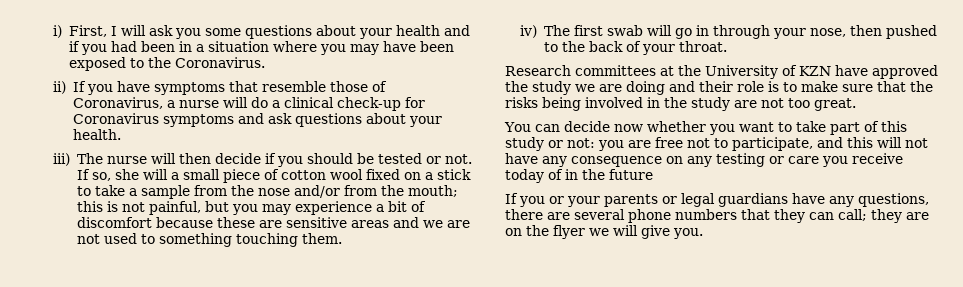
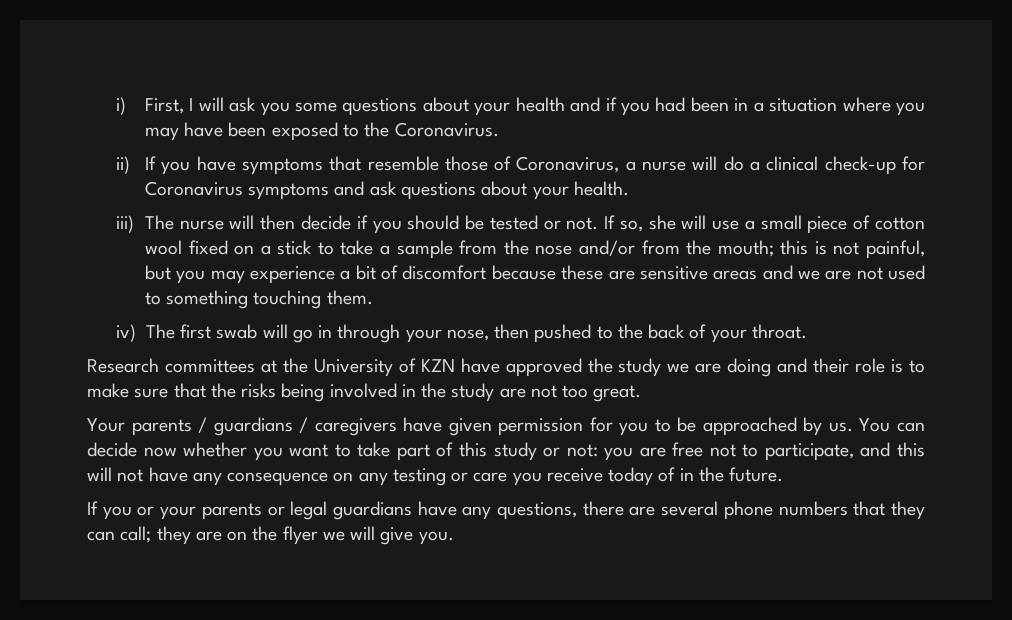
(168, 174) none -> [712,220,740,230] use
(856, 104) none -> [87,417,853,436] Your parents / guardians / caregivers have given permission for you to be approached by us.
[609,169,653,180] future -> [729,467,784,482] future.

